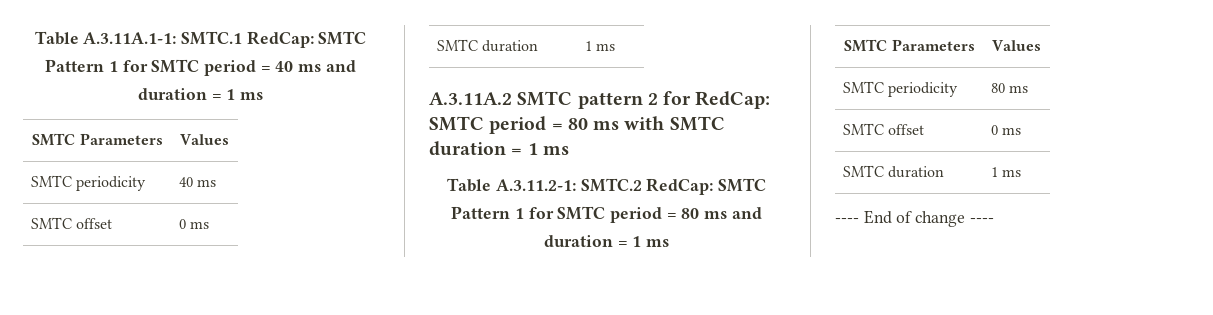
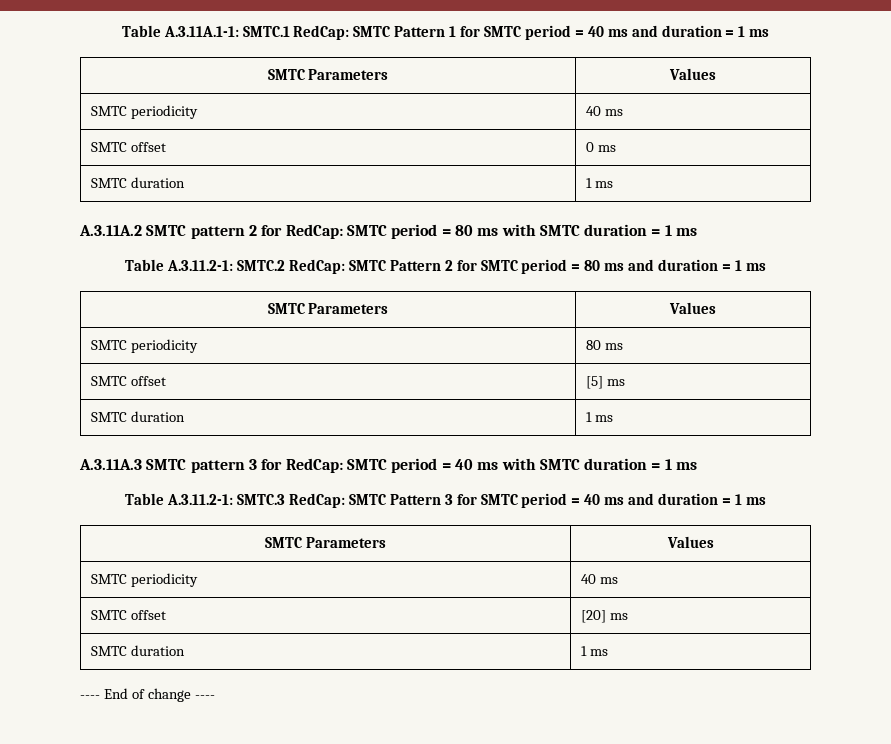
[514,208,524,219] 1 -> [444,260,453,271] 2
[990,125,998,135] 0 -> [585,376,625,389] [90,411,185,422] [585,412,613,422] [79,458,698,473] [125,493,766,508] [265,537,386,548] [666,536,714,548] [90,573,198,587] [580,574,618,584] [90,610,166,620] [580,610,606,623] [5] ms // SMTC duration | 1 ms // A.3.11A.3 SMTC pattern 3 for RedCap: SMTC period = 40 ms with SMTC duration = 1 ms // Table A.3.11.2-1: SMTC.3 RedCap: SMTC Pattern 3 for SMTC period = 40 ms and duration = 1 ms // SMTC Parameters | Values // SMTC periodicity | 40 ms // SMTC offset | [20]

